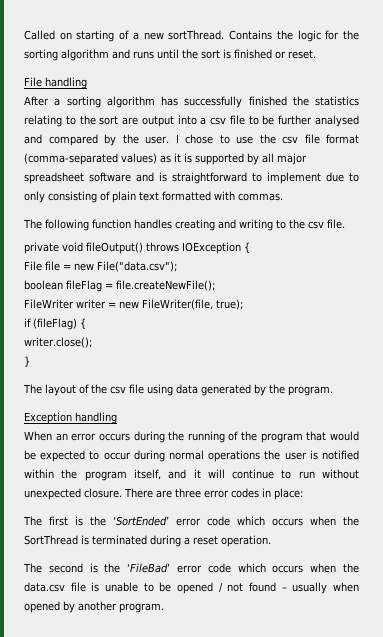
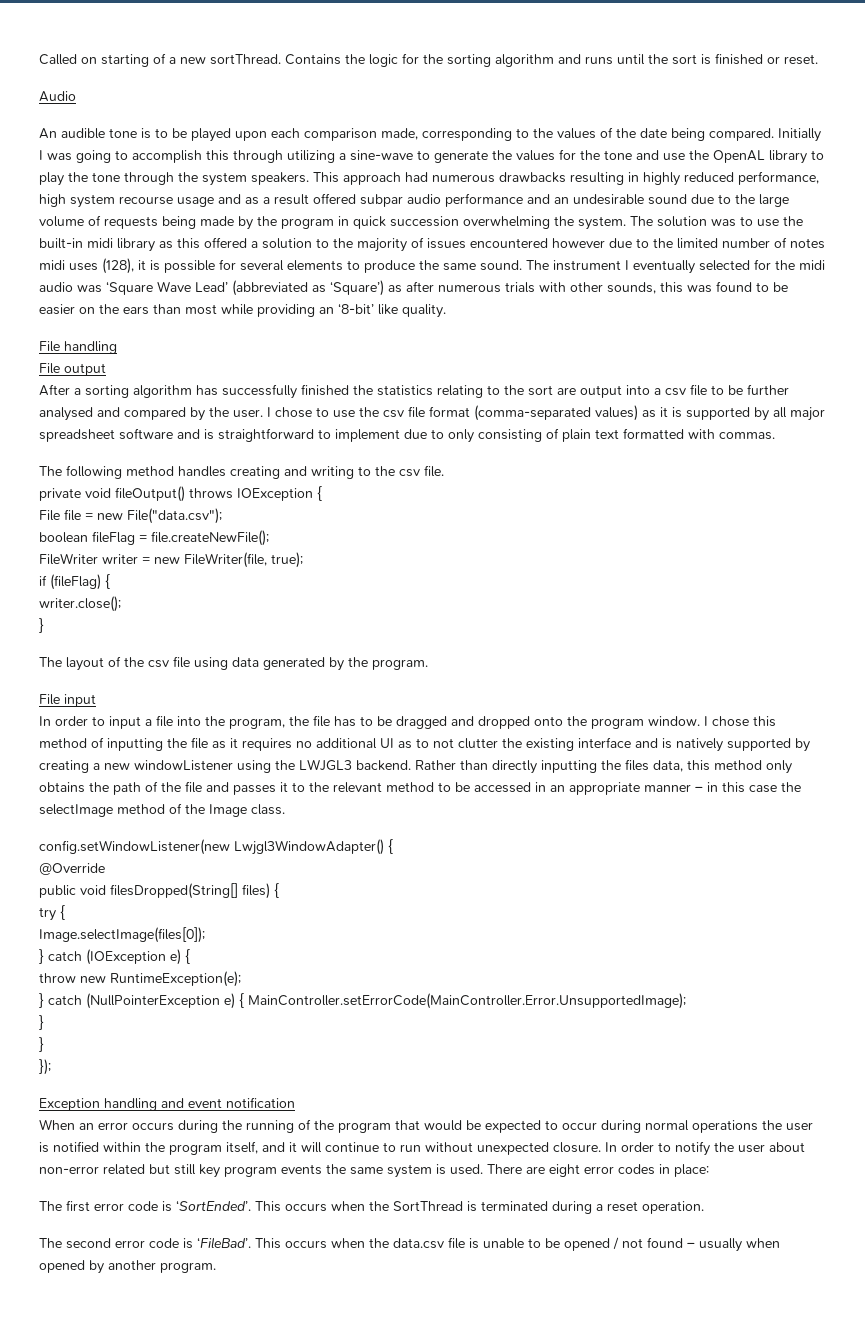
(316, 54) none -> [39,91,76,102] [39,127,821,142] [39,149,824,164] [39,171,819,186] [39,193,789,208] [39,215,803,230] [39,237,825,252] [39,258,825,274] [39,280,788,296] [39,303,446,318] // Audio // An audible tone is to be played upon each comparison made, corresponding to the values of the date being compared. Initially I was going to accomplish this through utilizing a sine-wave to generate the values for the tone and use the OpenAL library to play the tone through the system speakers. This approach had numerous drawbacks resulting in highly reduced performance, high system recourse usage and as a result offered subpar audio performance and an undesirable sound due to the large volume of requests being made by the program in quick succession overwhelming the system. The solution was to use the built-in midi library as this offered a solution to the majority of issues encountered however due to the limited number of notes midi uses (128), it is possible for several elements to produce the same sound. The instrument I eventually selected for the midi audio was ‘Square Wave Lead’ (abbreviated as ‘Square’) as after numerous trials with other sounds, this was found to be easier on the ears than most while providing an ‘8-bit’ like quality.
(87, 83) none -> [39,363,106,376] // File output
[92,219,131,229] function -> [126,466,174,476] method
(333, 391) none -> [39,694,96,707] [39,715,776,729] [39,737,810,752] [39,759,792,774] [39,781,801,795] [39,803,285,817] [39,839,393,855] [39,863,105,875] [39,883,279,899] [39,905,65,921] [39,927,205,943] [39,949,190,965] [39,971,241,987] [39,993,686,1009] [39,1015,44,1030] [39,1037,44,1052] [39,1059,51,1075] // File input // In order to input a file into the program, the file has to be dragged and dropped onto the program window. I chose this method of inputting the file as it requires no additional UI as to not clutter the existing interface and is natively supported by creating a new windowListener using the LWJGL3 backend. Rather than directly inputting the files data, this method only obtains the path of the file and passes it to the relevant method to be accessed in an appropriate manner – in this case the selectImage method of the Image class. // config.setWindowListener(new Lwjgl3WindowAdapter() { // @Override // public void filesDropped(String[] files) { // try { // Image.selectImage(files[0]); // } catch (IOException e) { // throw new RuntimeException(e); // } catch (NullPointerException e) { MainController.setErrorCode(MainController.Error.UnsupportedImage); // } // } // });
(117, 418) none -> [161,1097,295,1108] and event notification
(122, 493) none -> [605,1141,805,1156] [39,1164,483,1178] In order to notify the user about non-error related but still key program events the same system is used.
[175,488,201,498] three -> [549,1164,580,1177] eight
[75,516,265,526] is the ‘SortEnded’ error code which -> [94,1200,281,1212] error code is ‘SortEnded’. This
[89,563,266,573] is the ‘FileBad’ error code which -> [115,1237,281,1249] error code is ‘FileBad’. This

